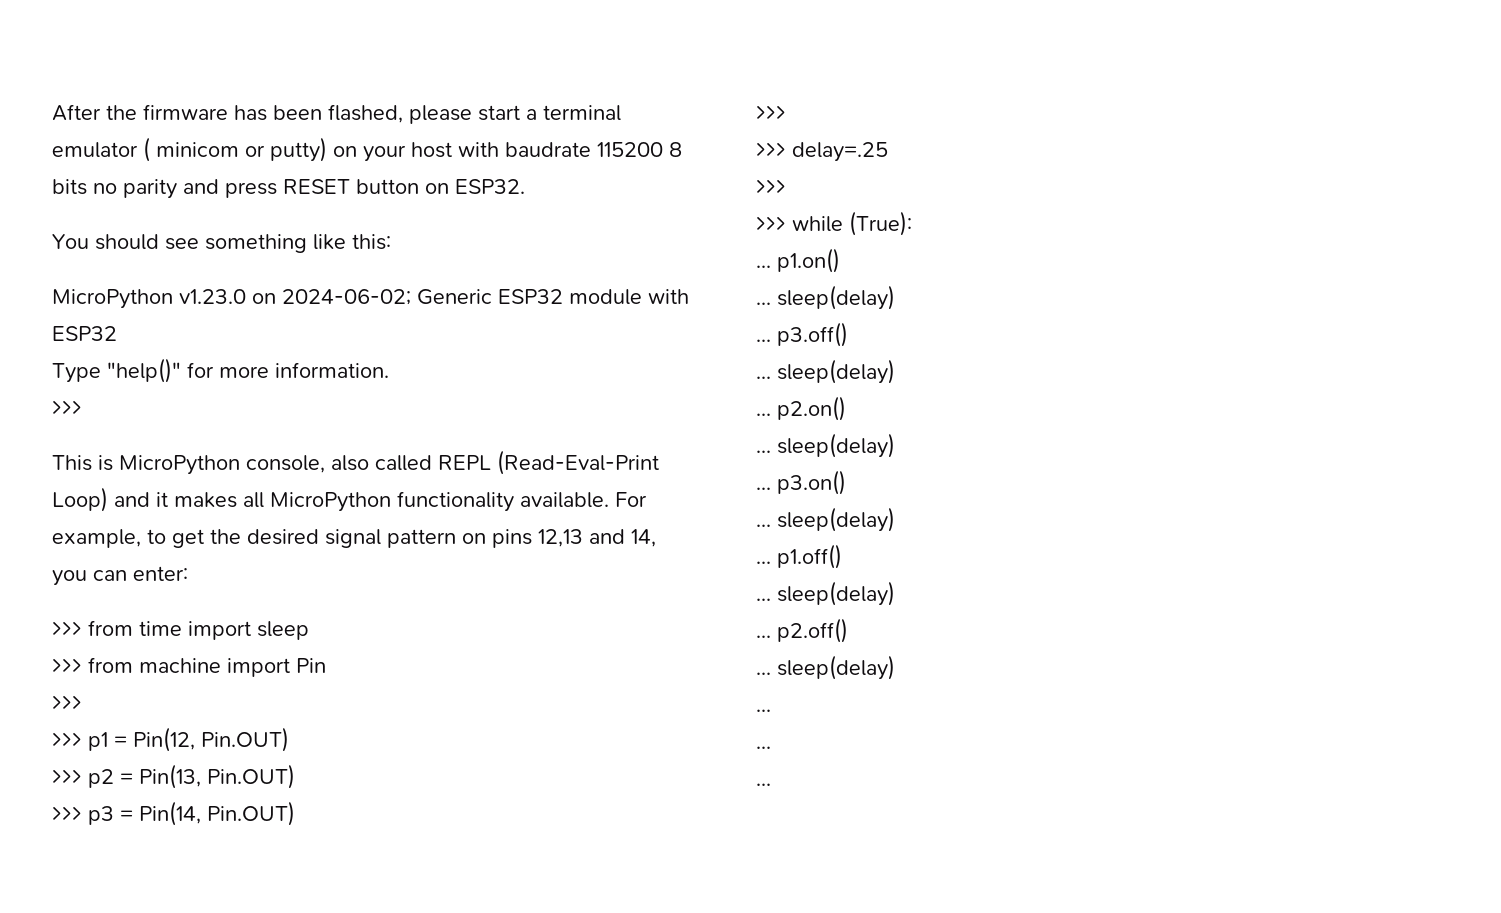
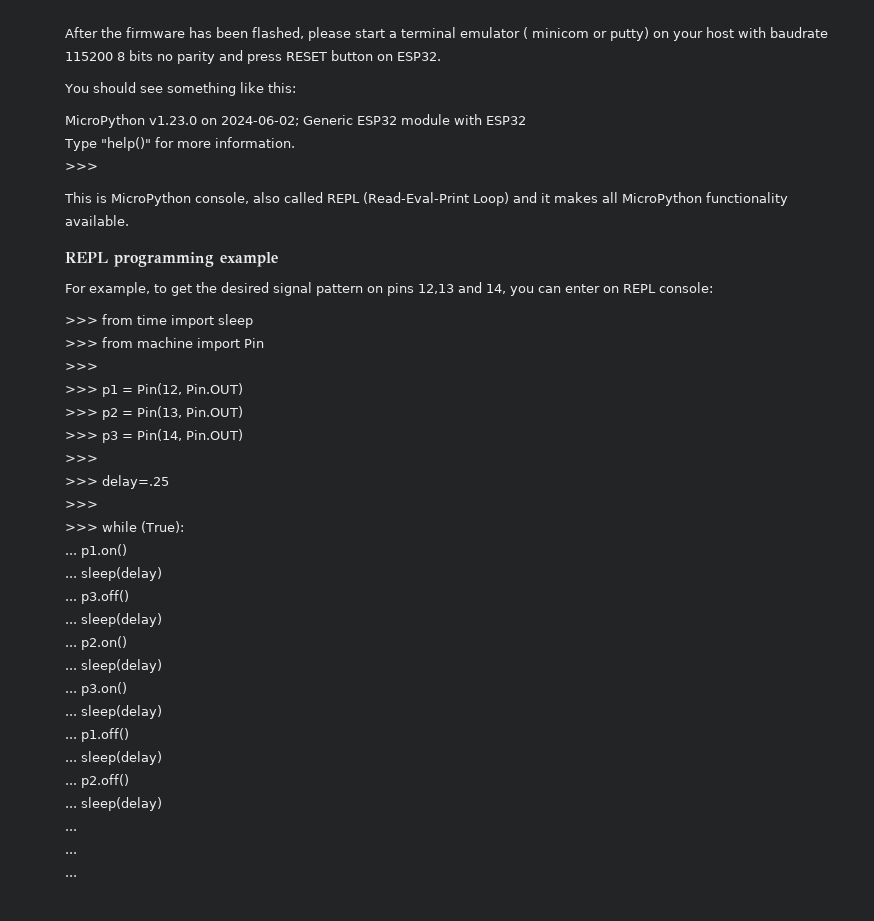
(609, 500) none -> [65,252,278,267] // REPL programming example //
[133,566,188,581] enter: -> [565,282,713,293] enter on REPL console:

